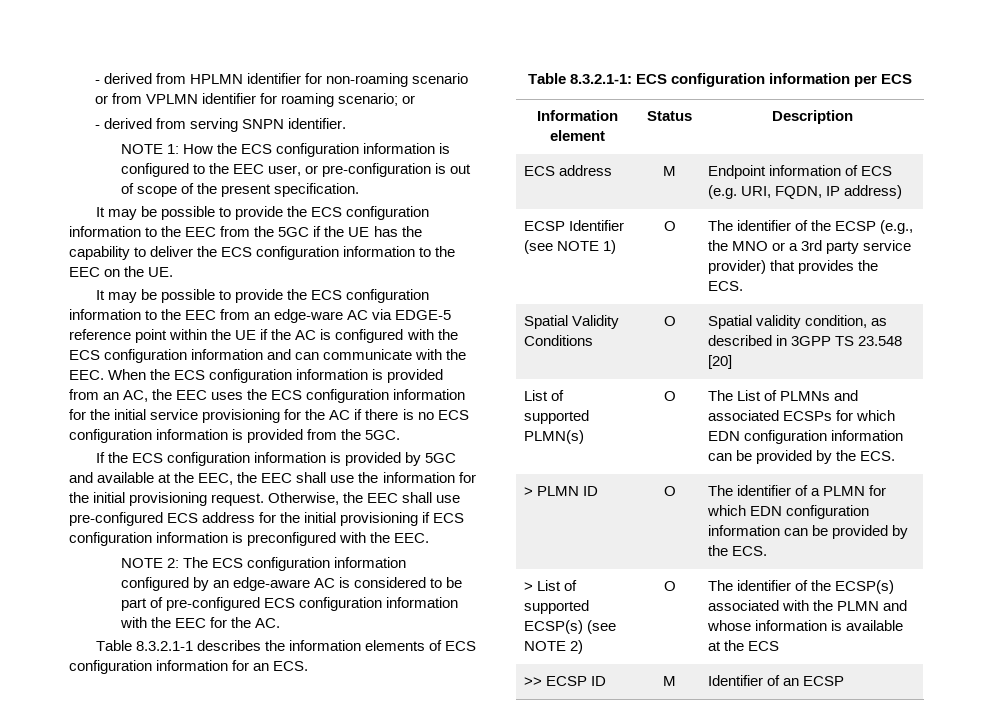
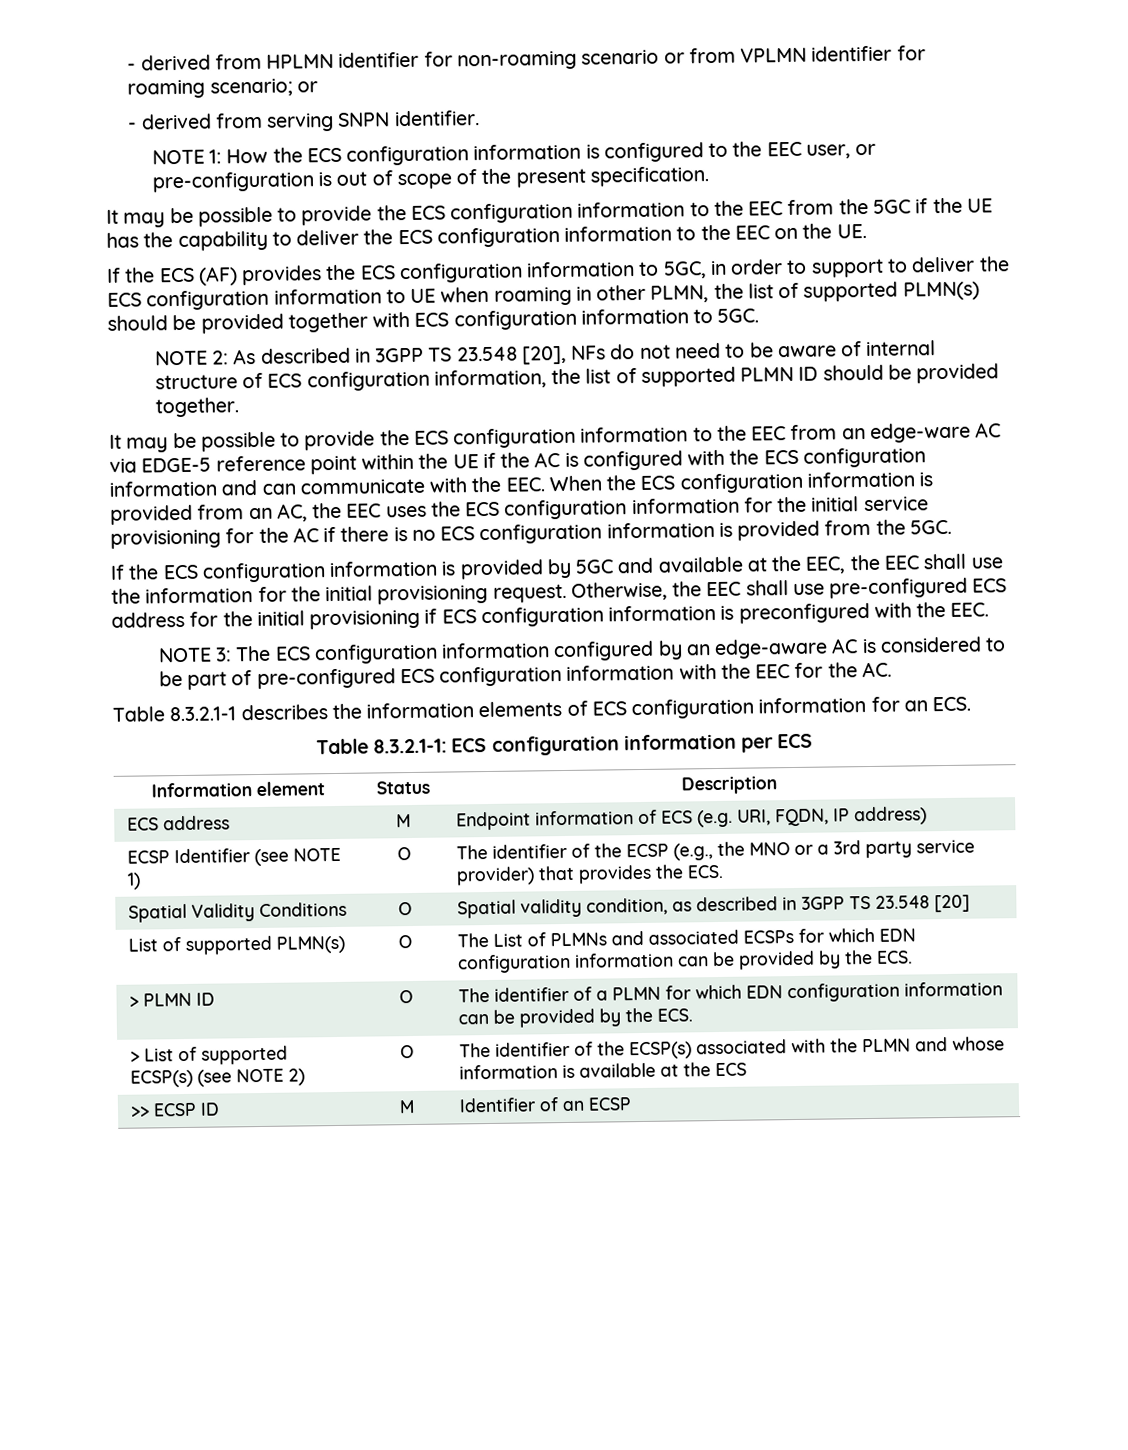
(174, 272) none -> [106,256,1010,286] [107,281,980,311] [107,308,760,334] [154,340,937,366] [154,363,1000,392] [154,397,239,418] // If the ECS (AF) provides the ECS configuration information to 5GC, in order to support to deliver the ECS configuration information to UE when roaming in other PLMN, the list of supported PLMN(s) should be provided together with ECS configuration information to 5GC. // NOTE 2: As described in 3GPP TS 23.548 [20], NFs do not need to be aware of internal structure of ECS configuration information, the list of supported PLMN ID should be provided together.
[166,558,179,568] 2: -> [215,647,233,662] 3:

